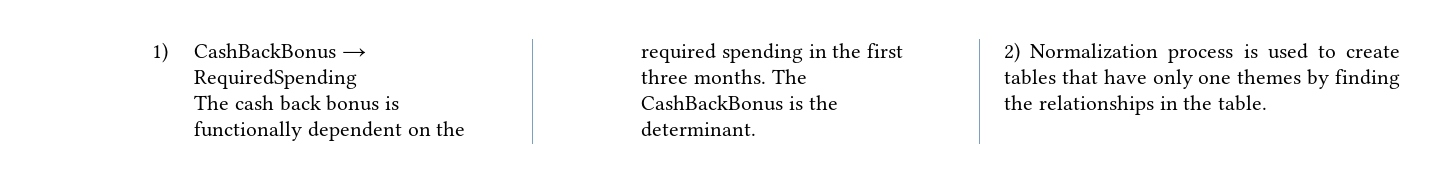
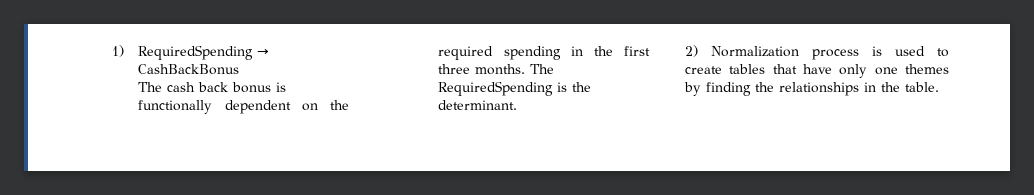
[193,43,366,59] [193,69,357,89] CashBackBonus → RequiredSpending -> [138,45,270,60] [138,64,240,75] RequiredSpending → CashBackBonus
[640,95,783,111] CashBackBonus -> [438,81,554,96] RequiredSpending

